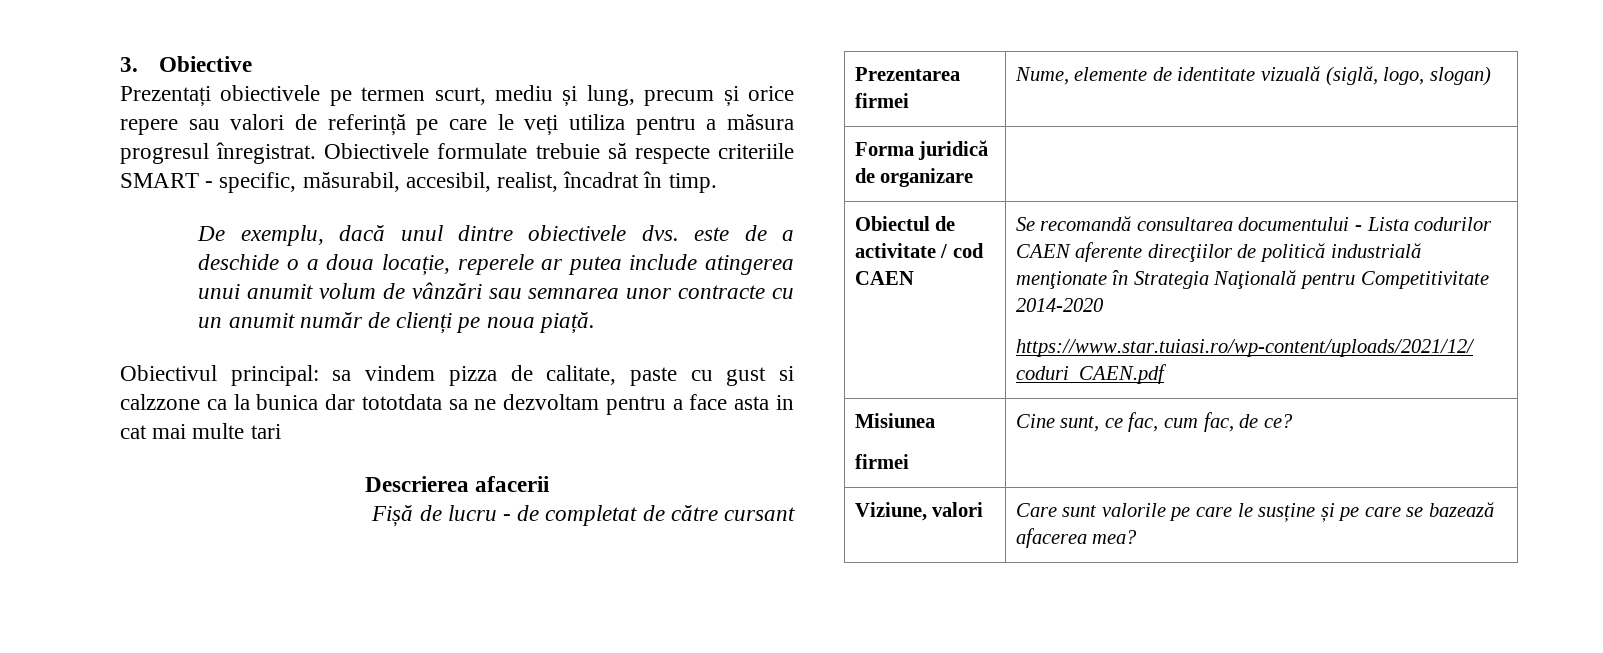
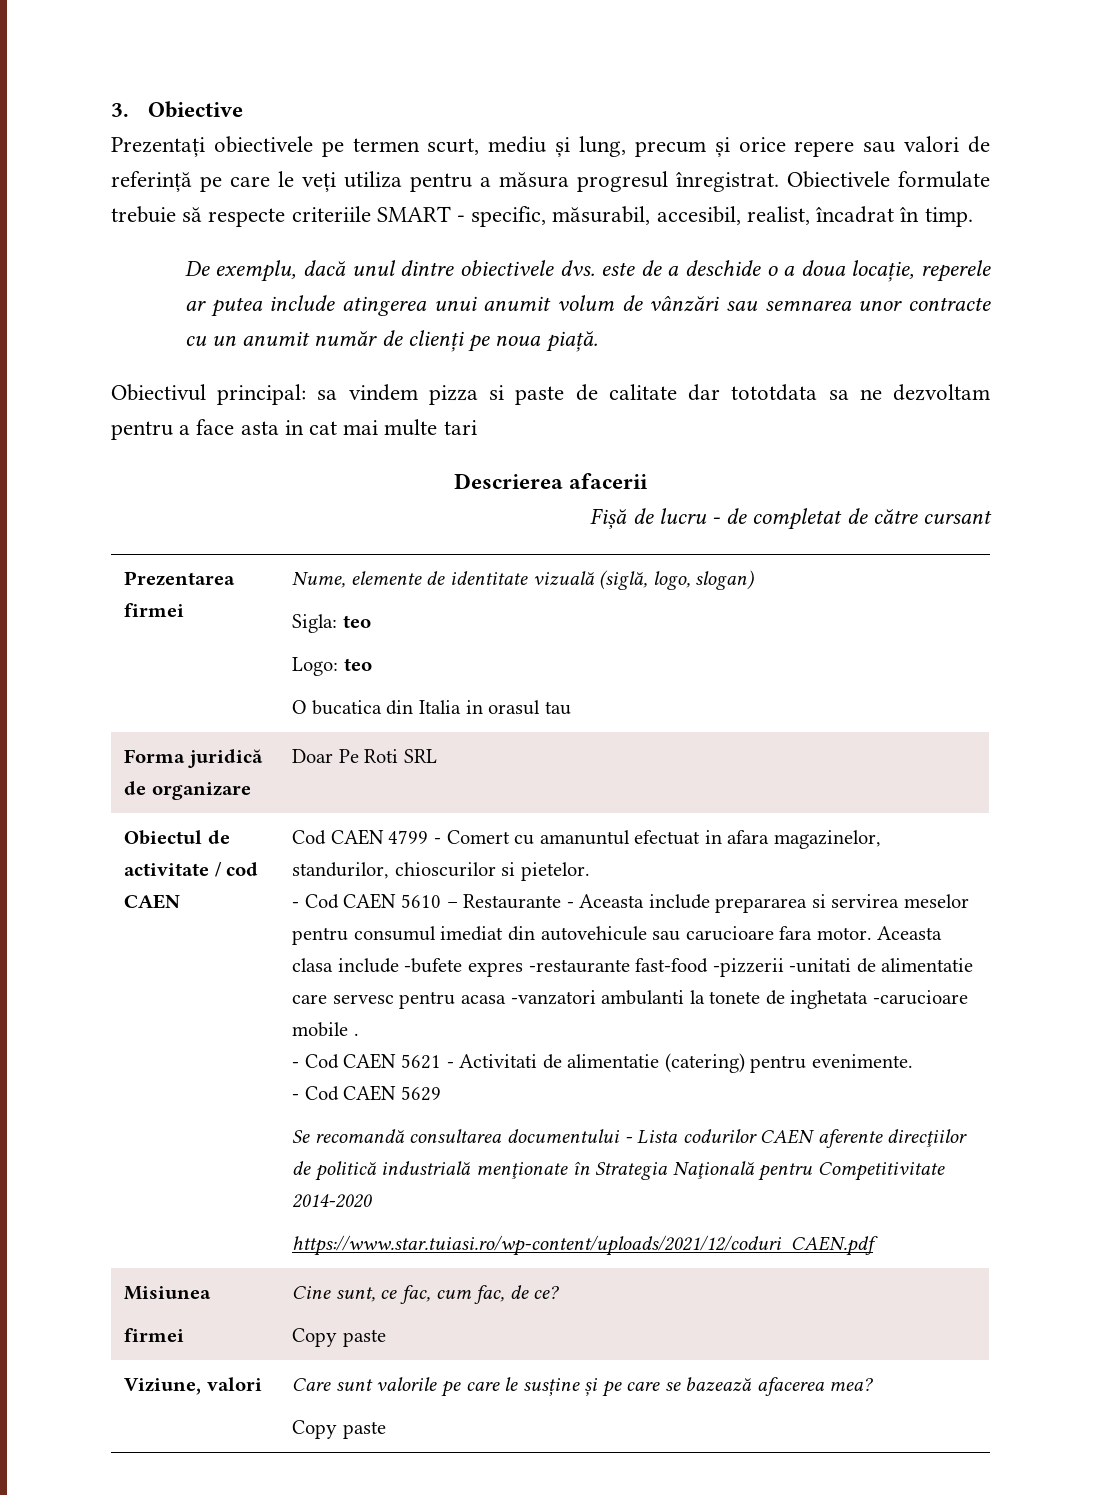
[510,365,794,386] [120,394,319,410] de calitate, paste cu gust si calzzone ca la bunica -> [489,384,677,405] si paste de calitate
(1491, 76) none -> [292,614,371,633] [292,657,372,676] [292,700,571,715] // Sigla: teo // Logo: teo // O bucatica din Italia in orasul tau
(974, 177) none -> [292,749,437,763] Doar Pe Roti SRL
(914, 278) none -> [292,829,881,849] [292,862,590,881] [292,893,969,913] [292,926,943,945] [292,958,974,977] [292,990,968,1009] [292,1022,359,1037] [292,1053,913,1073] [292,1085,441,1101] Cod CAEN 4799 - Comert cu amanuntul efectuat in afara magazinelor, standurilor, chioscurilor si pietelor. // - Cod CAEN 5610 – Restaurante - Aceasta include prepararea si servirea meselor pentru consumul imediat din autovehicule sau carucioare fara motor. Aceasta clasa include -bufete expres -restaurante fast-food -pizzerii -unitati de alimentatie care servesc pentru acasa -vanzatori ambulanti la tonete de inghetata -carucioare mobile . // - Cod CAEN 5621 - Activitati de alimentatie (catering) pentru evenimente. // - Cod CAEN 5629 //
(1293, 421) none -> [292,1328,386,1347] // Copy paste
(1138, 537) none -> [292,1420,386,1439] // Copy paste

